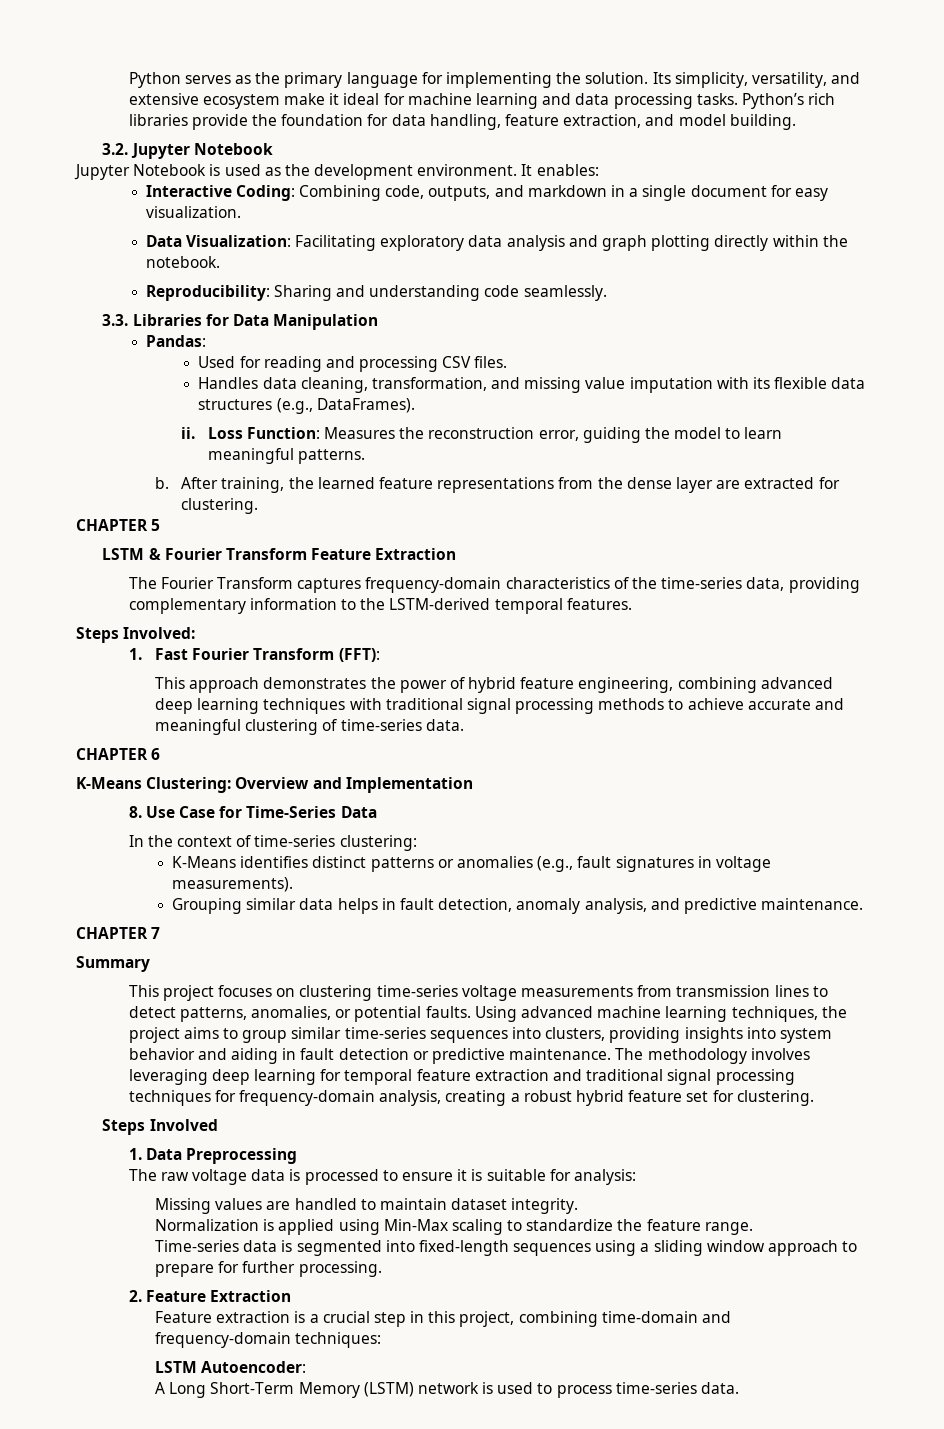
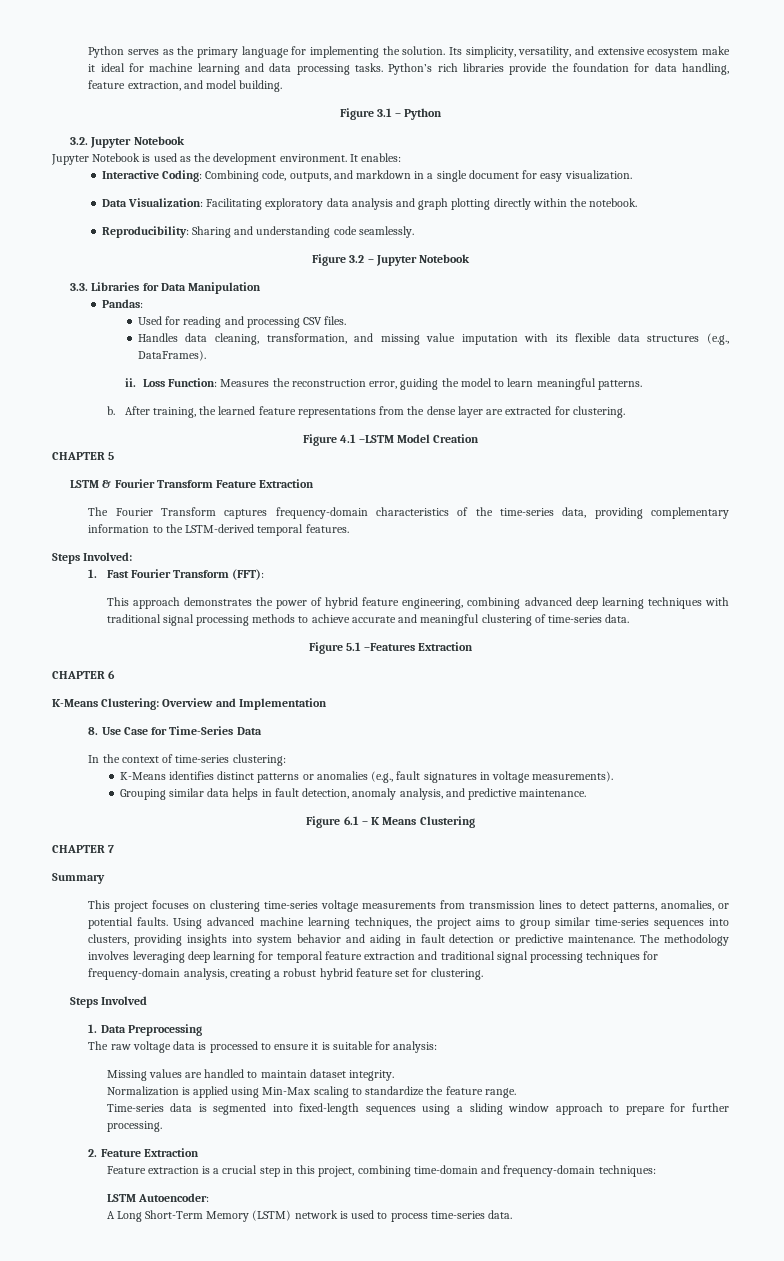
(796, 122) none -> [339,108,443,120] // Figure 3.1 – Python
(607, 293) none -> [312,254,470,266] // Figure 3.2 – Jupyter Notebook
(259, 506) none -> [302,434,480,446] // Figure 4.1 –LSTM Model Creation
(464, 725) none -> [308,642,474,654] // Figure 5.1 –Features Extraction
(864, 904) none -> [306,816,475,828] // Figure 6.1 – K Means Clustering

